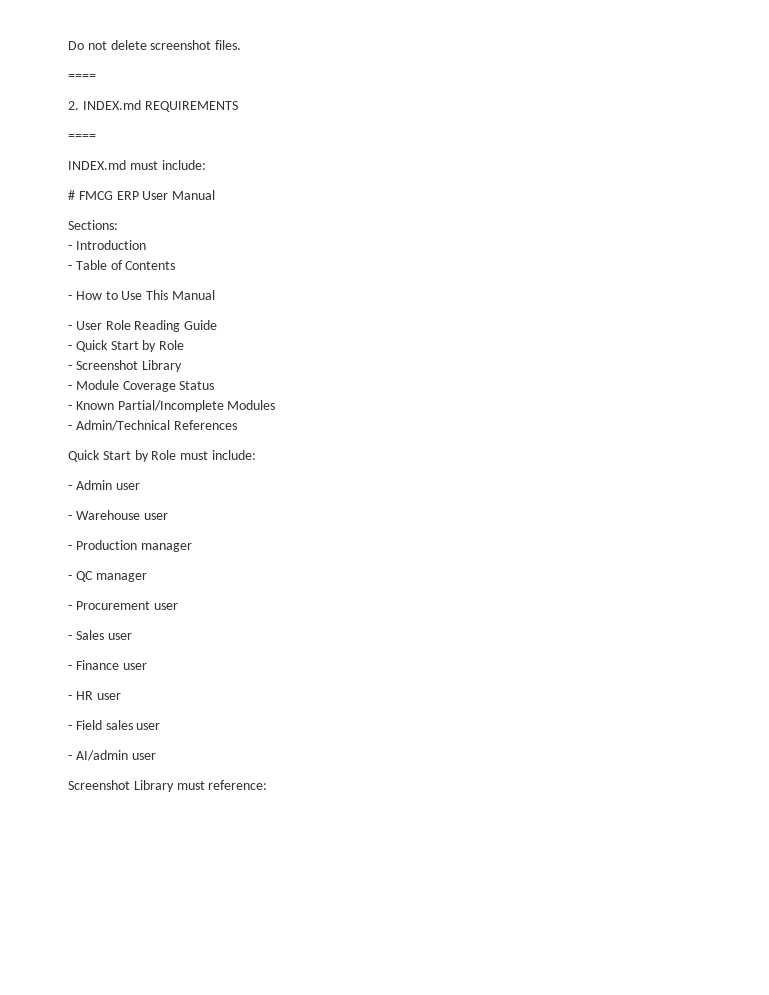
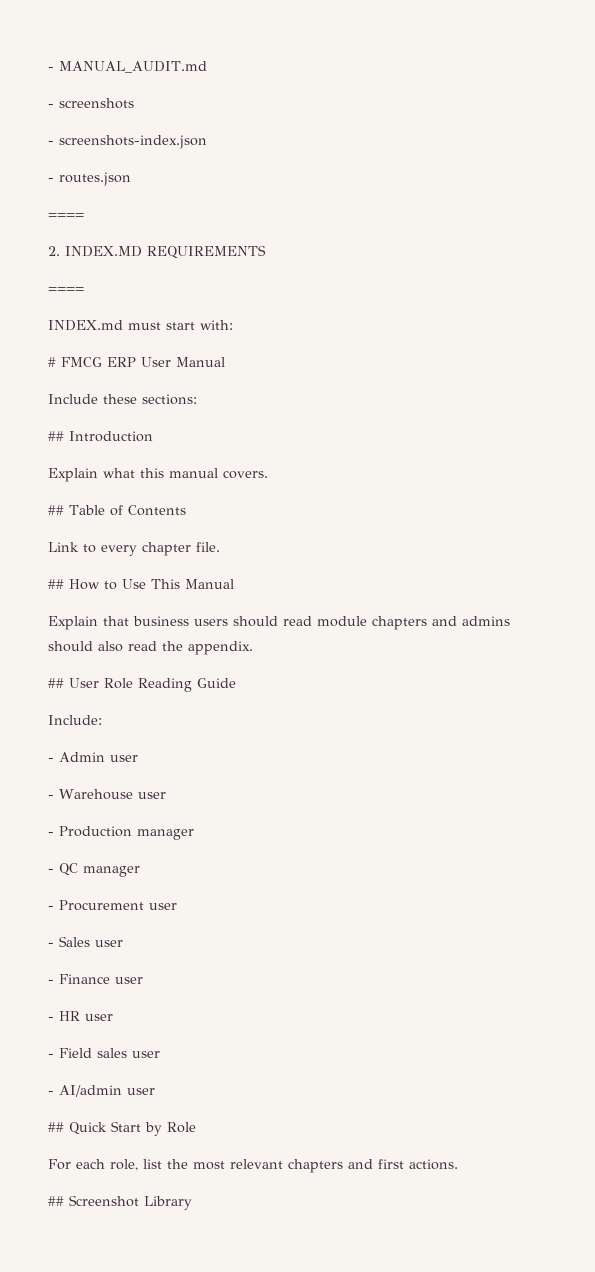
[68,40,242,50] Do not delete screenshot files. -> [48,61,207,73] [48,98,134,109] [48,135,207,149] [48,172,131,186] - MANUAL_AUDIT.md // - screenshots // - screenshots-index.json // - routes.json
[82,100,141,110] INDEX.md -> [65,246,142,257] INDEX.MD
[161,160,206,170] include: -> [166,320,233,330] start with:
[68,220,118,230] [68,240,146,250] [68,260,176,270] [68,295,72,300] Sections: // - Introduction // - Table of Contents // - -> [48,394,197,405] [48,431,153,442] [48,468,268,482] [48,505,186,516] [48,542,220,556] [48,579,64,589] Include these sections: // ## Introduction // Explain what this manual covers. // ## Table of Contents // Link to every chapter file. // ##
[68,320,218,332] [68,340,185,352] [68,360,182,372] [68,380,215,392] [68,400,276,412] [68,420,237,431] [68,450,256,462] - User Role Reading Guide // - Quick Start by Role // - Screenshot Library // - Module Coverage Status // - Known Partial/Incomplete Modules // - Admin/Technical References // Quick Start by Role must include: -> [48,616,510,630] [48,641,253,655] [48,678,236,692] [48,715,102,725] Explain that business users should read module chapters and admins should also read the appendix. // ## User Role Reading Guide // Include:
[68,780,268,792] Screenshot Library must reference: -> [48,1121,196,1136] [48,1159,458,1173] [48,1195,192,1210] ## Quick Start by Role // For each role, list the most relevant chapters and first actions. // ## Screenshot Library

